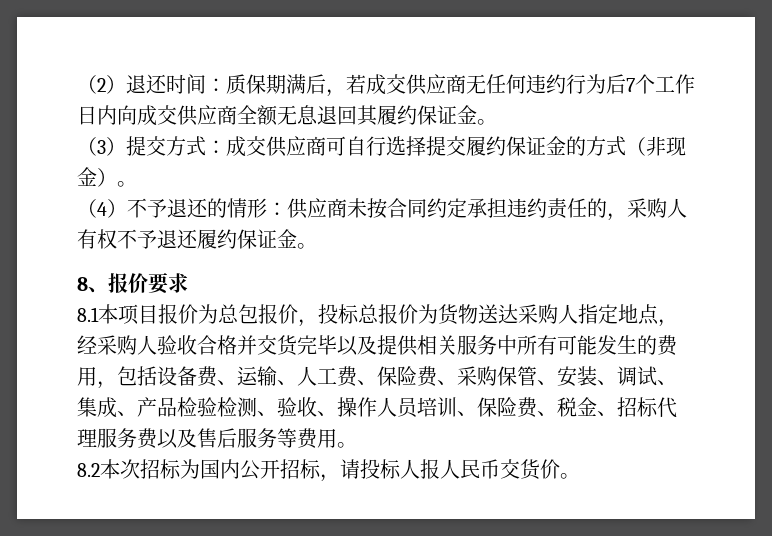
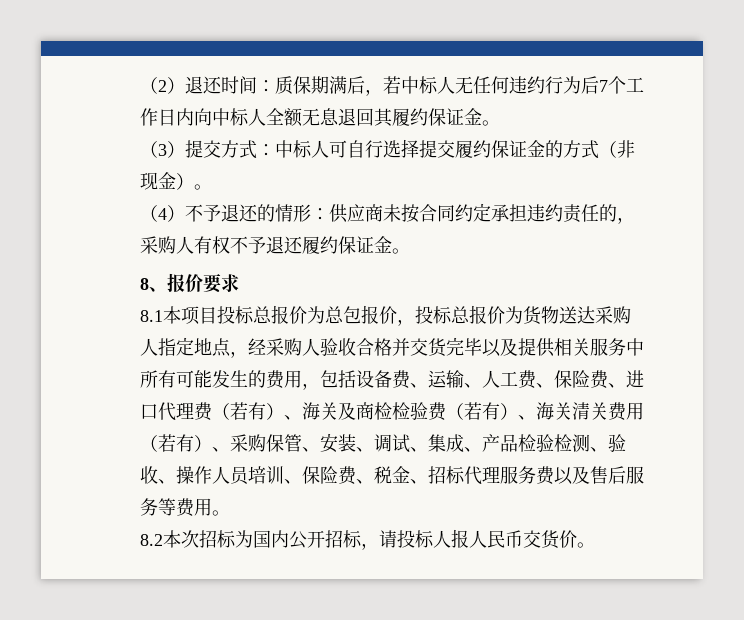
[366,74,466,95] 成交供应商 -> [401,76,455,94] 中标人
[137,105,237,126] 成交供应商 -> [212,108,266,126] 中标人
[226,136,326,157] 成交供应商 -> [275,140,329,158] 中标人
(158, 314) none -> [217,306,272,324] 投标总
(457, 382) none -> [626,370,644,388] [140,402,644,421] [140,434,230,452] 进口代理费（若有）、海关及商检检验费（若有）、海关清关费用（若有）、

